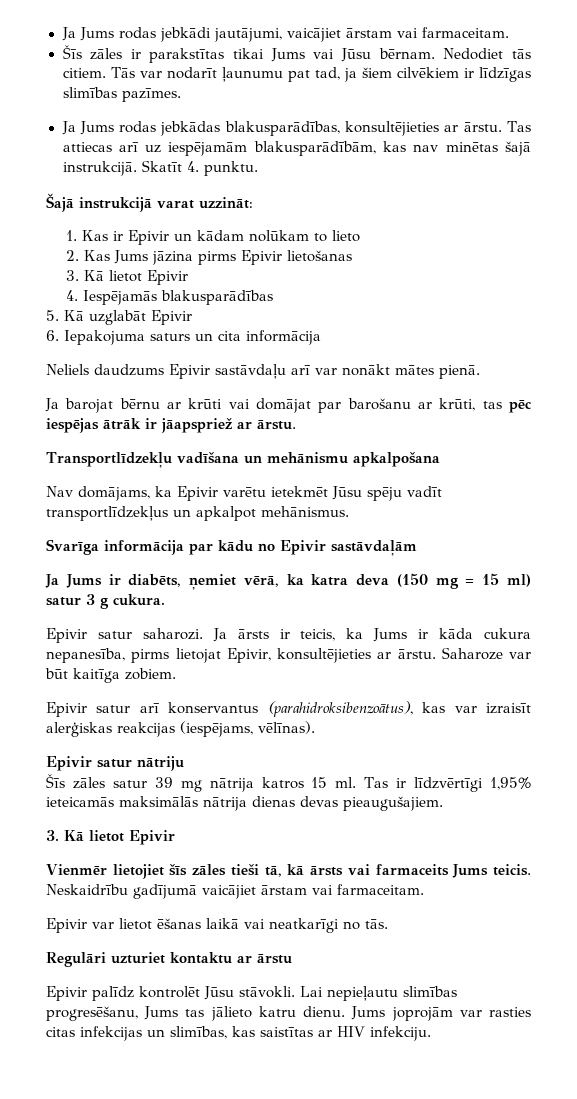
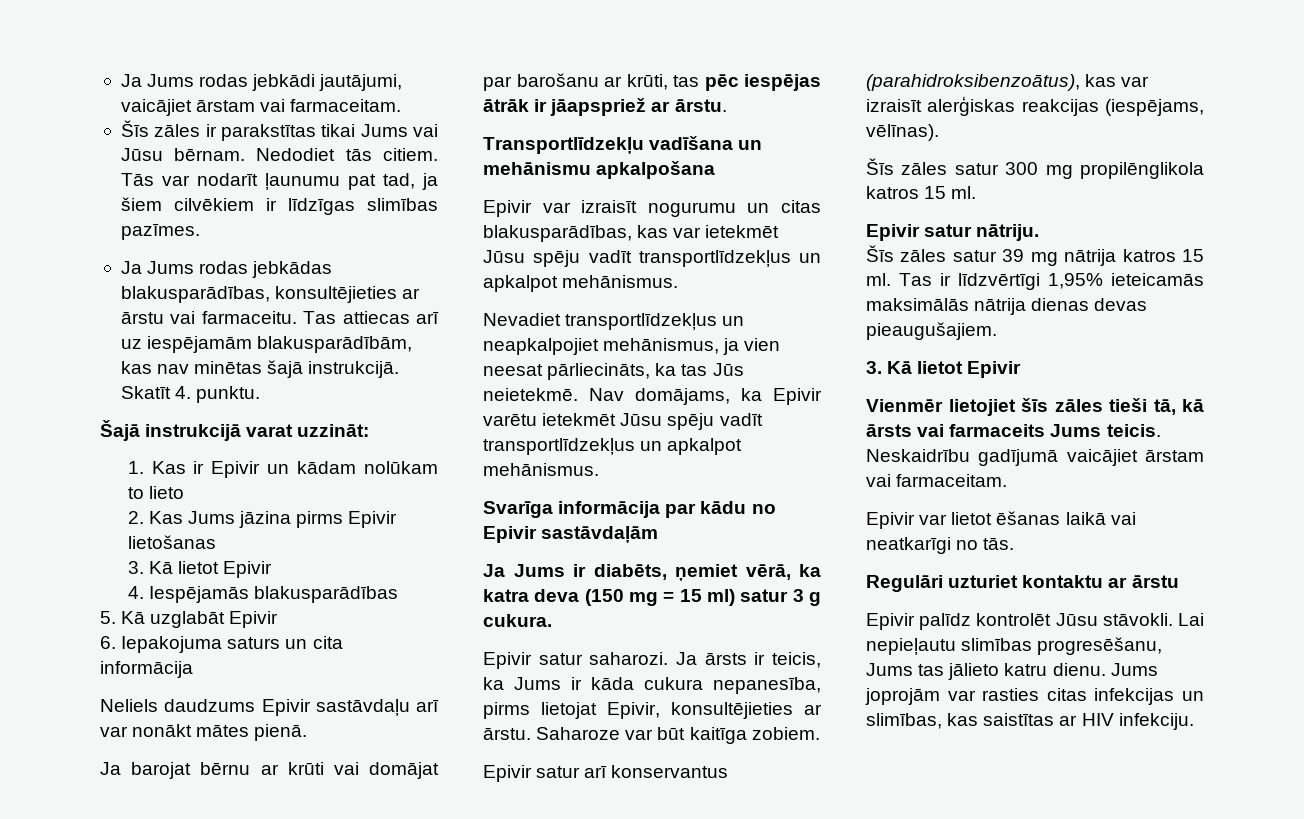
[463,122,502,132] ārstu. -> [120,311,297,324] ārstu vai farmaceitu.
(440, 459) none -> [483,200,821,217] [483,225,780,242] [483,250,821,267] [483,275,679,292] [483,313,745,330] [483,338,781,355] [483,363,744,380] [483,388,578,401] Epivir var izraisīt nogurumu un citas blakusparādības, kas var ietekmēt Jūsu spēju vadīt transportlīdzekļus un apkalpot mehānismus. // Nevadiet transportlīdzekļus un neapkalpojiet mehānismus, ja vien neesat pārliecināts, ka tas Jūs neietekmē.
[46,756,184,771] // Epivir satur nātriju -> [866,158,1204,179] [866,186,977,199] [866,224,1040,241] // Šīs zāles satur 300 mg propilēnglikola katros 15 ml. // Epivir satur nātriju.

